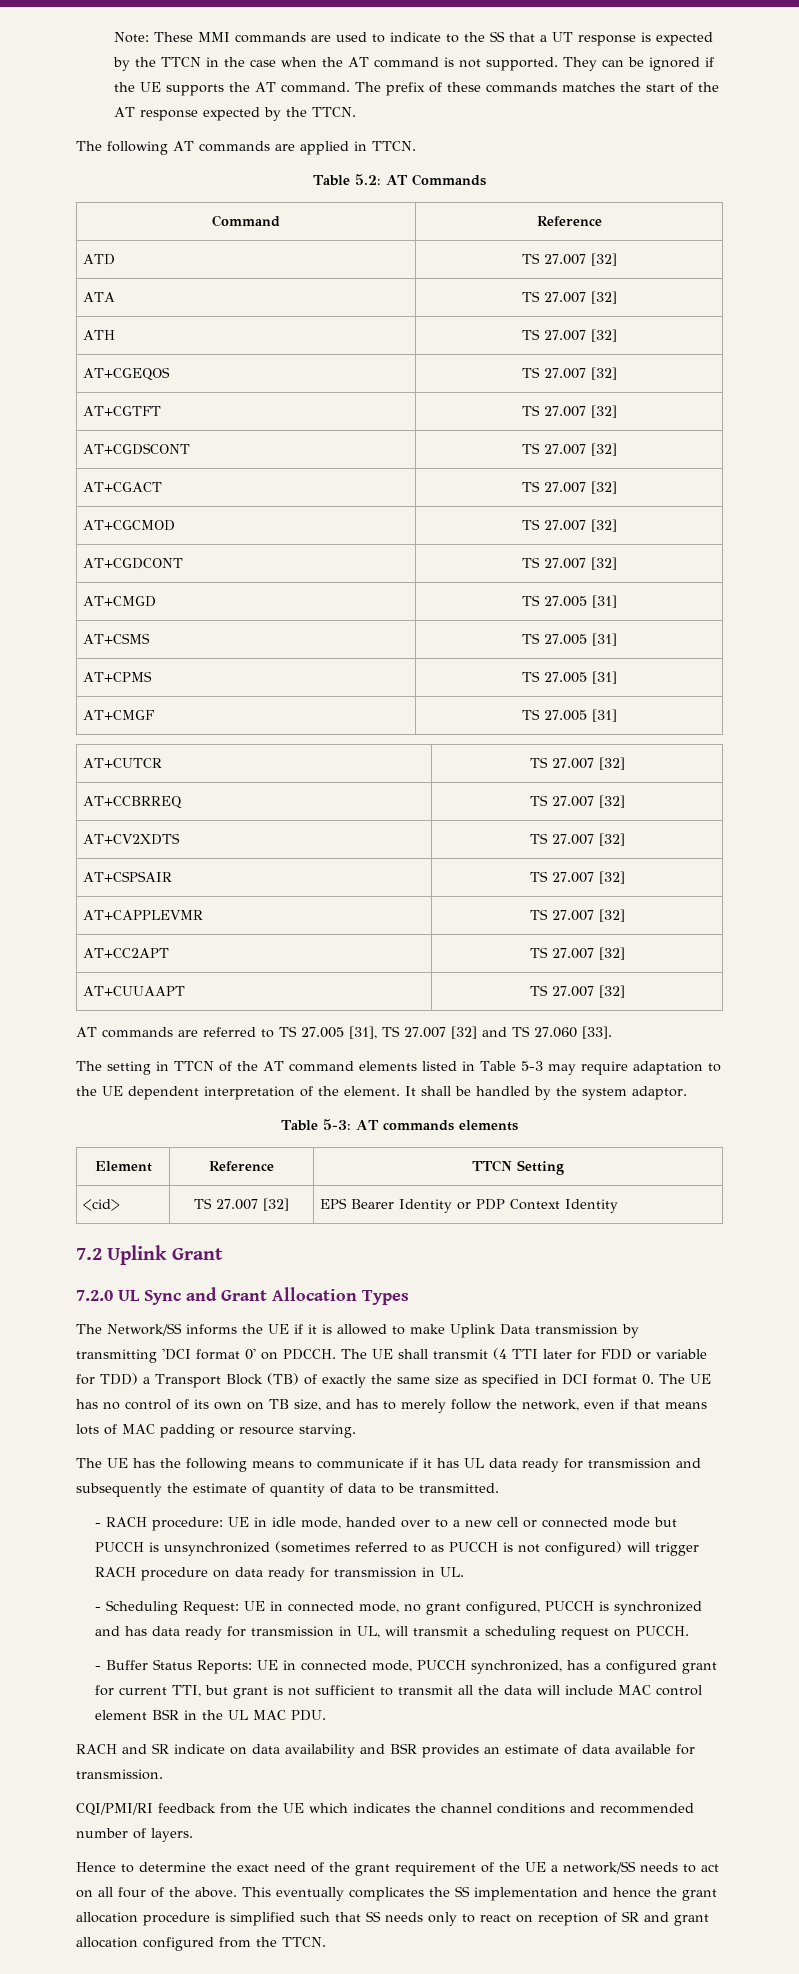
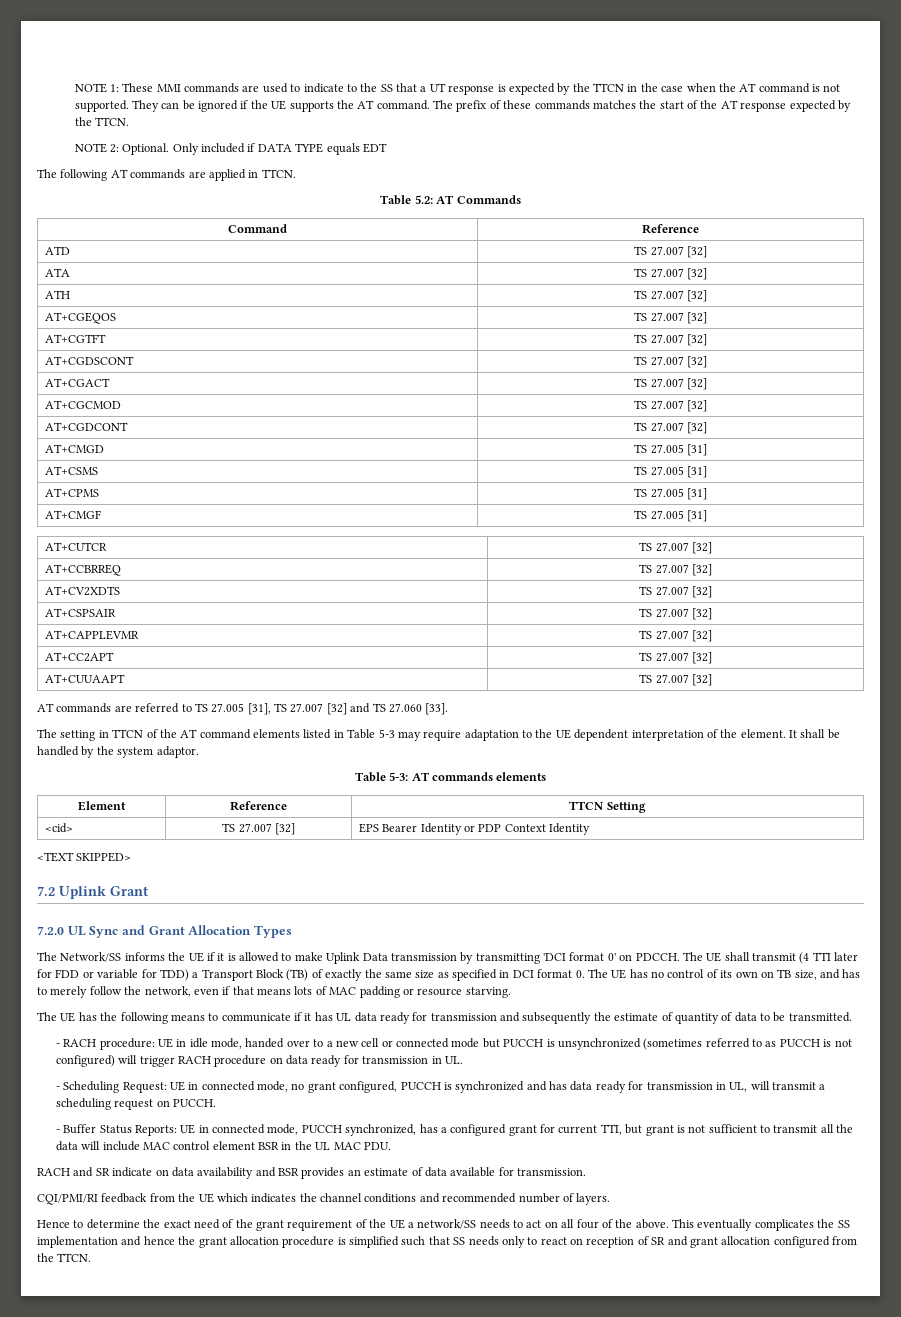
[113,32,149,43] Note: -> [74,83,119,93] NOTE 1:
(356, 112) none -> [74,143,387,155] // NOTE 2: Optional. Only included if DATA TYPE equals EDT
(619, 1206) none -> [37,852,132,862] // <TEXT SKIPPED>

